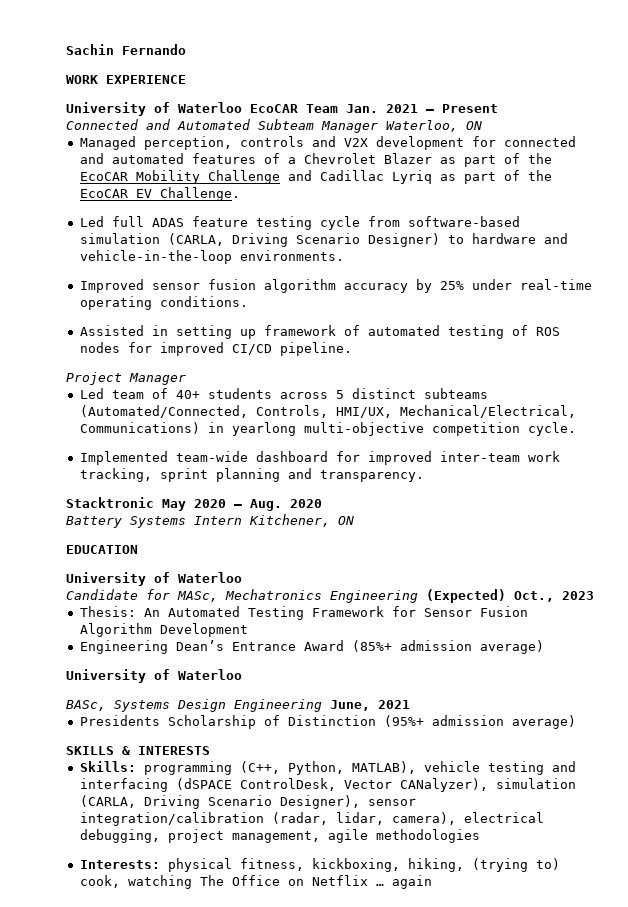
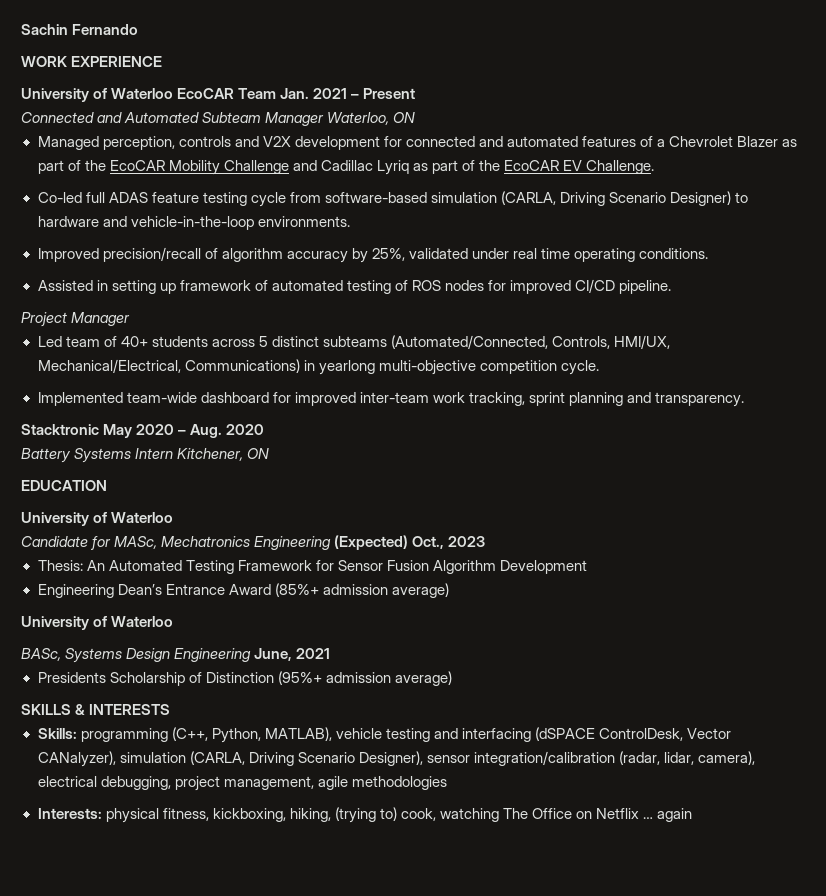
[79,216,104,227] Led -> [37,192,82,203] Co-led
[151,279,256,290] sensor fusion -> [102,247,218,262] precision/recall of
[439,279,592,290] 25% under real-time -> [371,248,570,261] 25%, validated under real time

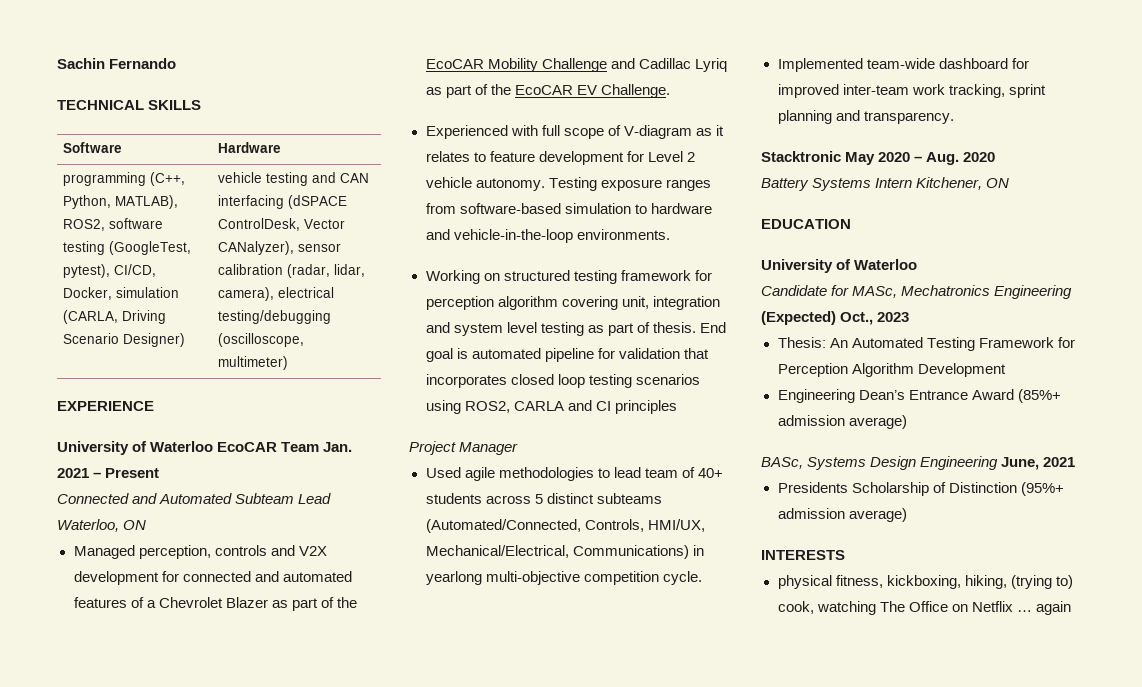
[21,56,67,67] WORK -> [57,100,202,110] [63,142,123,153] [218,142,282,153] [63,172,186,186] [63,195,179,209] [63,218,164,231] [63,241,192,255] [63,264,157,278] [63,287,180,300] [63,310,167,324] [63,333,186,347] [218,172,370,186] [218,195,348,209] [218,218,346,231] [218,241,342,255] [218,264,366,278] [218,287,335,301] [218,310,332,324] [218,333,305,347] [218,356,289,370] TECHNICAL SKILLS // Software | Hardware // programming (C++, Python, MATLAB), ROS2, software testing (GoogleTest, pytest), CI/CD, Docker, simulation (CARLA, Driving Scenario Designer) | vehicle testing and CAN interfacing (dSPACE ControlDesk, Vector CANalyzer), sensor calibration (radar, lidar, camera), electrical testing/debugging (oscilloscope, multimeter) //
[265,112,325,126] Manager -> [298,493,332,504] Lead
[37,191,732,207] Co-led full ADAS feature testing cycle from software-based simulation (CARLA, Driving Scenario Designer) -> [425,125,724,139] [425,151,695,165] [425,177,711,191] [425,203,631,214] Experienced with full scope of V-diagram as it relates to feature development for Level 2 vehicle autonomy. Testing exposure ranges from software-based simulation
[37,247,709,263] [37,279,672,294] [21,312,131,327] [37,336,62,347] Improved precision/recall of algorithm accuracy by 25%, validated under real time operating conditions. // Assisted in setting up framework of automated testing of ROS nodes for improved CI/CD pipeline. // Project Manager // Led -> [425,270,712,284] [425,296,720,310] [425,322,726,336] [425,348,709,362] [425,374,700,388] [425,400,677,414] [409,441,519,455] [425,467,641,481] Working on structured testing framework for perception algorithm covering unit, integration and system level testing as part of thesis. End goal is automated pipeline for validation that incorporates closed loop testing scenarios using ROS2, CARLA and CI principles // Project Manager // Used agile methodologies to lead
[337,560,429,571] Sensor Fusion -> [777,363,848,377] Perception
[21,616,174,630] // University of Waterloo -> (907, 422) none
[21,704,86,715] SKILLS & -> (907, 515) none
[37,727,732,743] [37,751,755,767] [37,776,447,791] [37,808,102,819] Skills: programming (C++, Python, MATLAB), vehicle testing and interfacing (dSPACE ControlDesk, Vector CANalyzer), simulation (CARLA, Driving Scenario Designer), sensor integration/calibration (radar, lidar, camera), electrical debugging, project management, agile methodologies // Interests: -> (845, 555) none

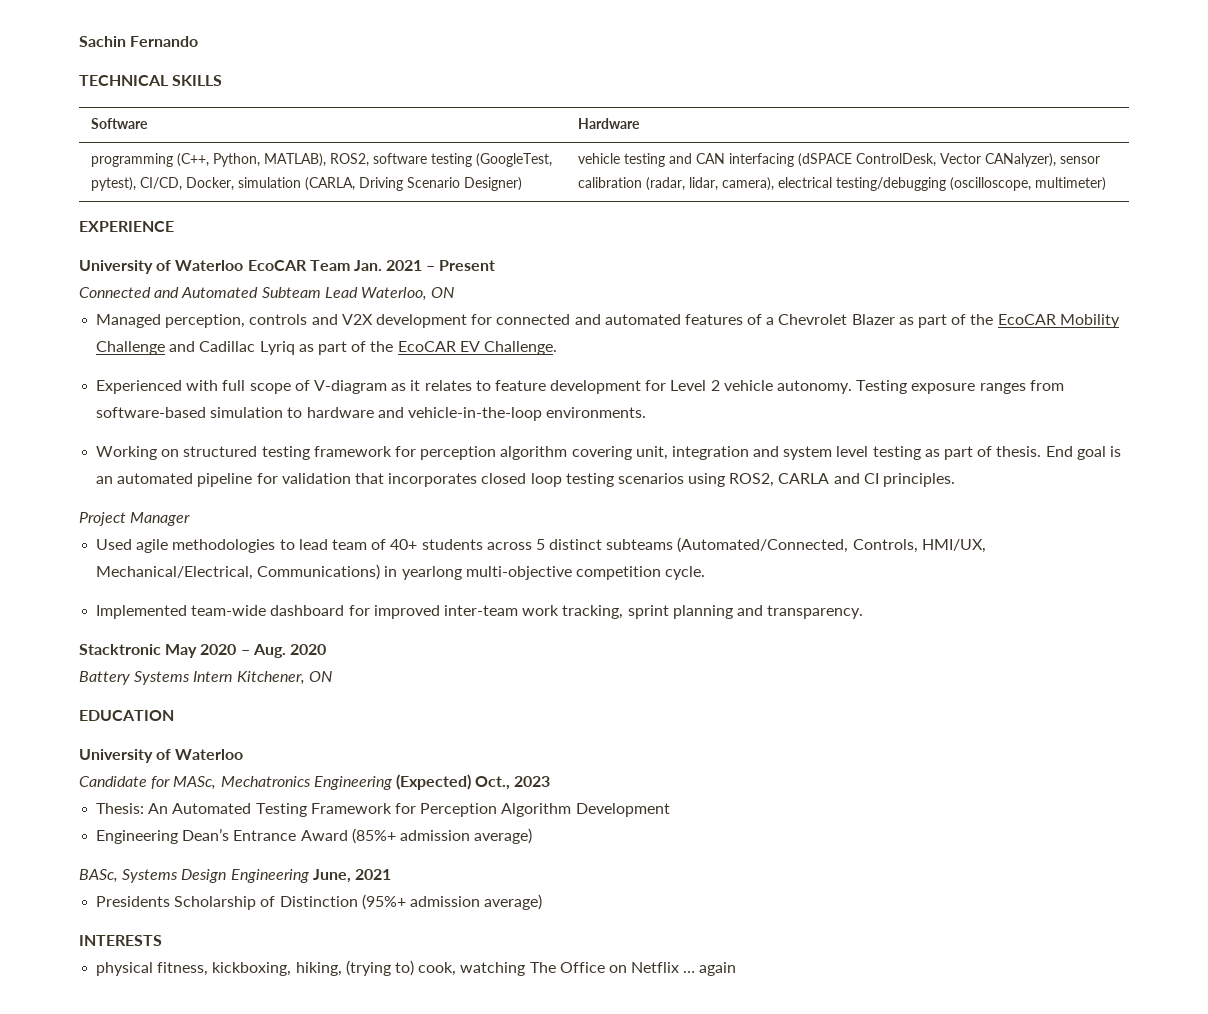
(468, 353) none -> [96,476,114,484] an
[614,400,677,414] principles -> [883,473,956,487] principles.

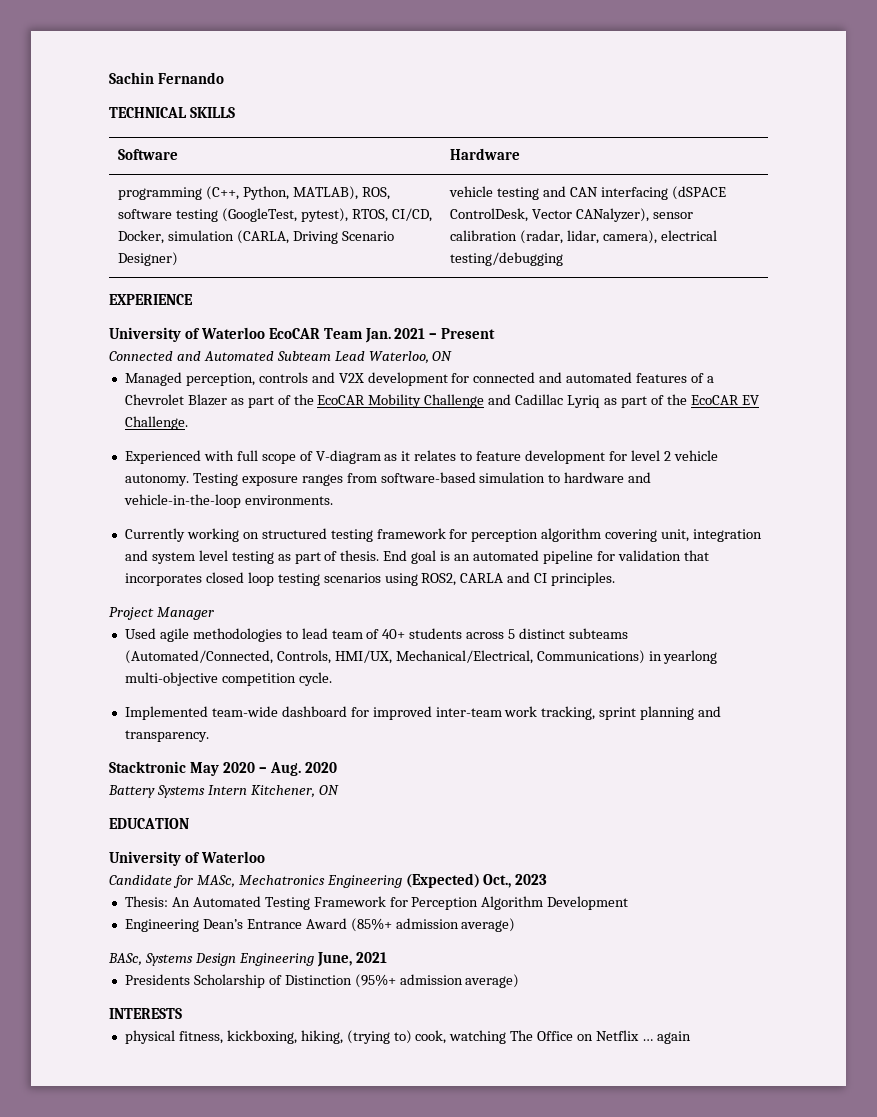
[330,153,370,167] ROS2, -> [361,187,390,200] ROS,
(137, 184) none -> [351,209,388,222] RTOS,
[950,177,1107,191] (oscilloscope, multimeter) -> (564, 259) none
[670,380,707,391] Level -> [630,450,660,461] level
[96,446,158,460] Working -> [124,528,239,542] Currently working

